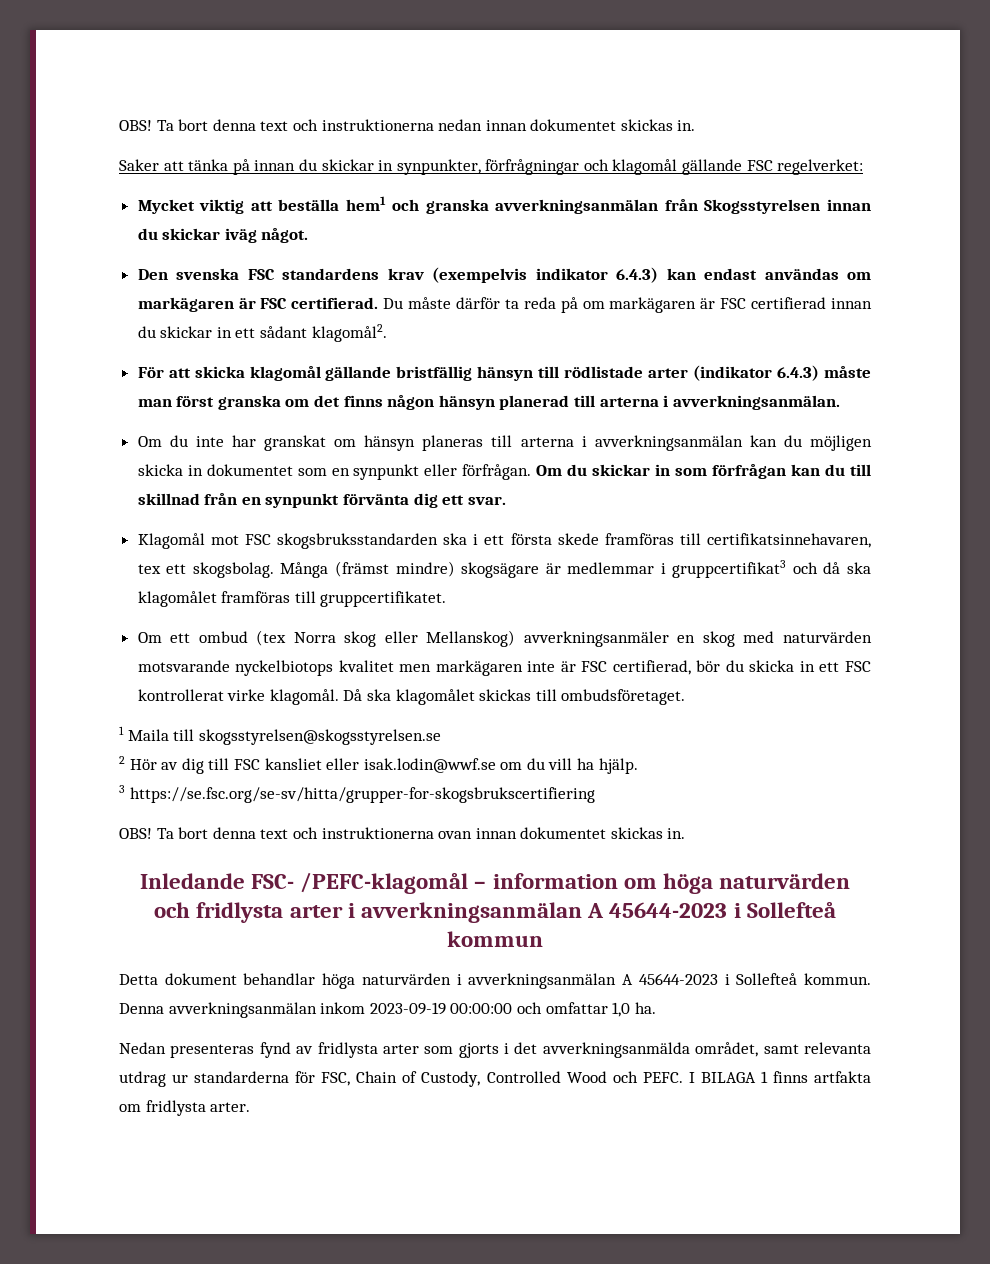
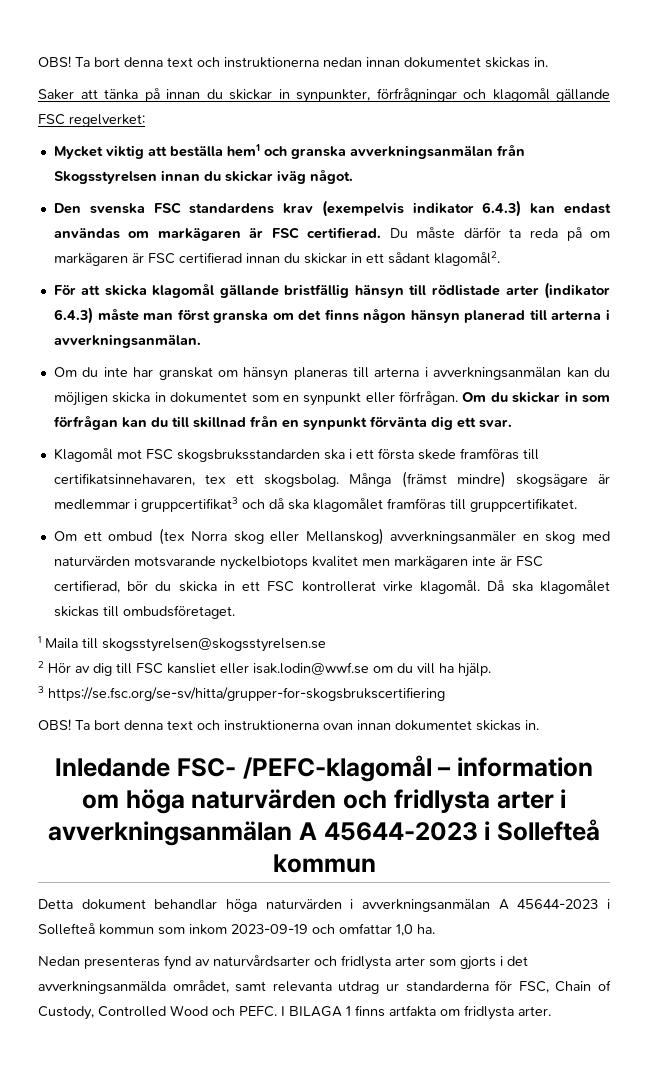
[804,973,872,985] [119,1002,317,1018] kommun. Denna avverkningsanmälan -> [99,924,185,935] kommun som
[450,1003,513,1014] 00:00:00 -> (308, 929) none
(314, 1050) none -> [213,955,337,967] naturvårdsarter och

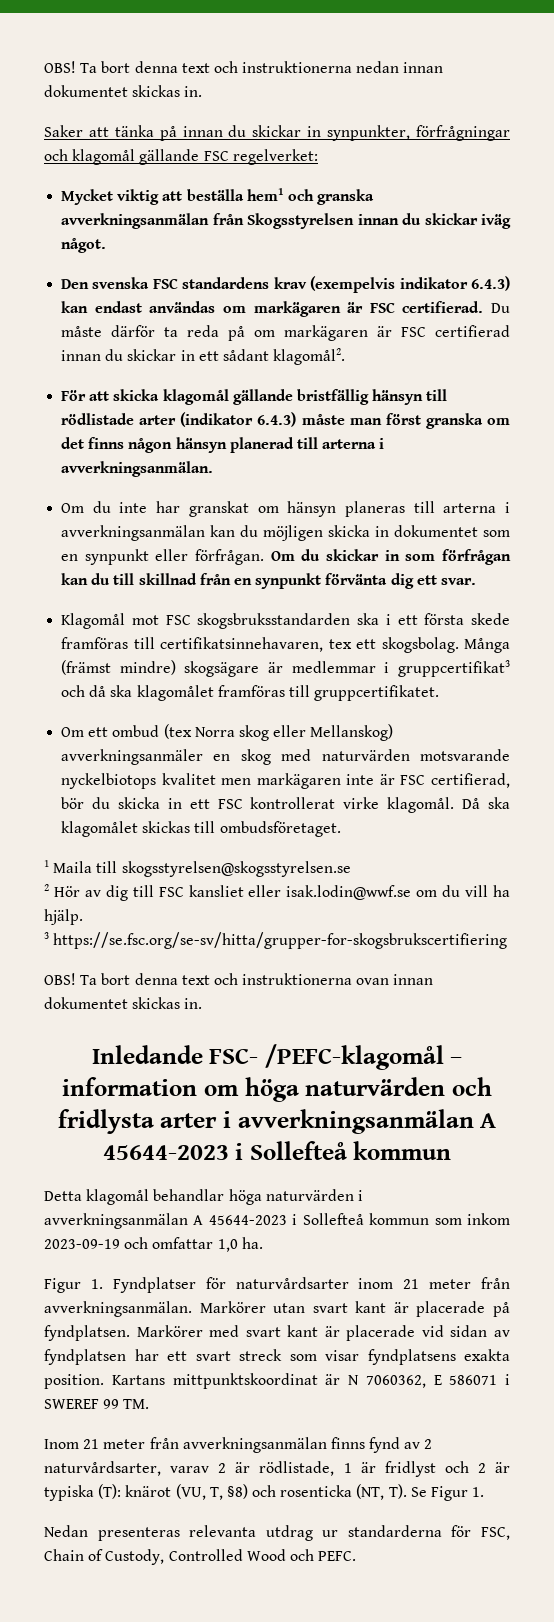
[81,899,146,910] dokument -> [86,1189,150,1205] klagomål
[38,955,528,970] [38,980,267,994] Nedan presenteras fynd av naturvårdsarter och fridlysta arter som gjorts i det avverkningsanmälda området, samt -> [44,1277,510,1293] [44,1301,510,1317] [44,1325,510,1341] [44,1349,510,1365] [44,1373,510,1389] [44,1399,150,1409] [44,1437,433,1453] [44,1461,511,1477] [44,1484,485,1501] [44,1525,180,1541] Figur 1. Fyndplatser för naturvårdsarter inom 21 meter från avverkningsanmälan. Markörer utan svart kant är placerade på fyndplatsen. Markörer med svart kant är placerade vid sidan av fyndplatsen har ett svart streck som visar fyndplatsens exakta position. Kartans mittpunktskoordinat är N 7060362, E 586071 i SWEREF 99 TM. // Inom 21 meter från avverkningsanmälan finns fynd av 2 naturvårdsarter, varav 2 är rödlistade, 1 är fridlyst och 2 är typiska (T): knärot (VU, T, §8) och rosenticka (NT, T). Se Figur 1. // Nedan presenteras
[281,1005,551,1020] I BILAGA 1 finns artfakta om fridlysta arter. -> (357, 1556) none

